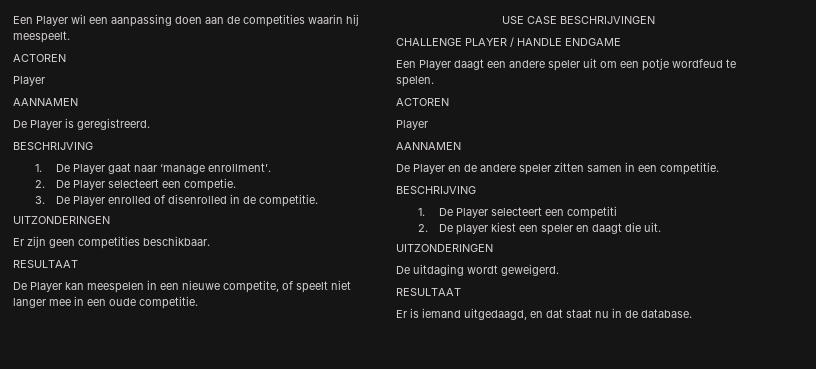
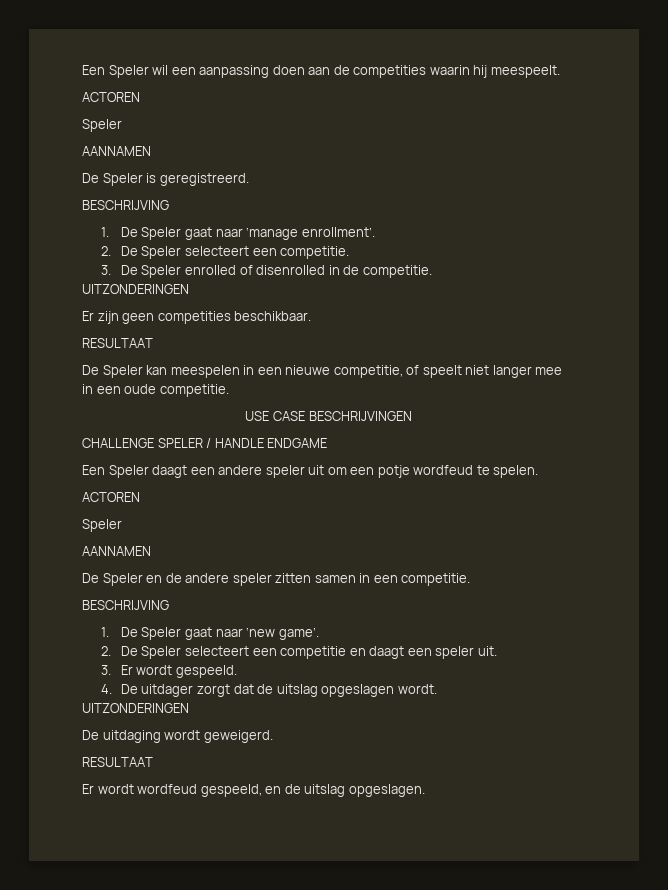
[13,16,68,26] Een Player -> [82,65,149,78] Een Speler
[13,76,45,86] [13,98,78,106] [13,120,62,130] Player // AANNAMEN // De Player -> [82,119,122,132] [82,146,151,156] [82,173,143,186] Speler // AANNAMEN // De Speler
[73,164,106,174] Player -> [141,227,182,240] Speler
[73,178,237,191] Player selecteert een competie. -> [141,246,350,259] Speler selecteert een competitie.
[73,196,106,206] Player -> [141,265,182,278] Speler
[30,282,62,292] Player -> [102,365,143,378] Speler
[223,280,279,293] competite, -> [333,365,403,378] competitie,
[465,38,507,46] PLAYER -> [157,438,203,448] SPELER
[419,60,451,70] Player -> [108,465,149,478] Speler
[396,120,428,130] [396,142,461,150] [396,164,445,174] Player // AANNAMEN // De Player -> [82,519,122,532] [82,546,151,556] [82,573,143,586] Speler // AANNAMEN // De Speler
[456,206,618,219] [417,222,662,235] Player selecteert een competiti // 2. De player kiest een speler en daagt die uit. -> [141,627,319,640] [101,646,497,659] [101,665,238,678] [101,684,437,697] Speler gaat naar ‘new game’. // 2. De Speler selecteert een competitie en daagt een speler uit. // 3. Er wordt gespeeld. // 4. De uitdager zorgt dat de uitslag opgeslagen wordt.
[410,308,692,320] is iemand uitgedaagd, en dat staat nu in de database. -> [97,784,425,797] wordt wordfeud gespeeld, en de uitslag opgeslagen.

